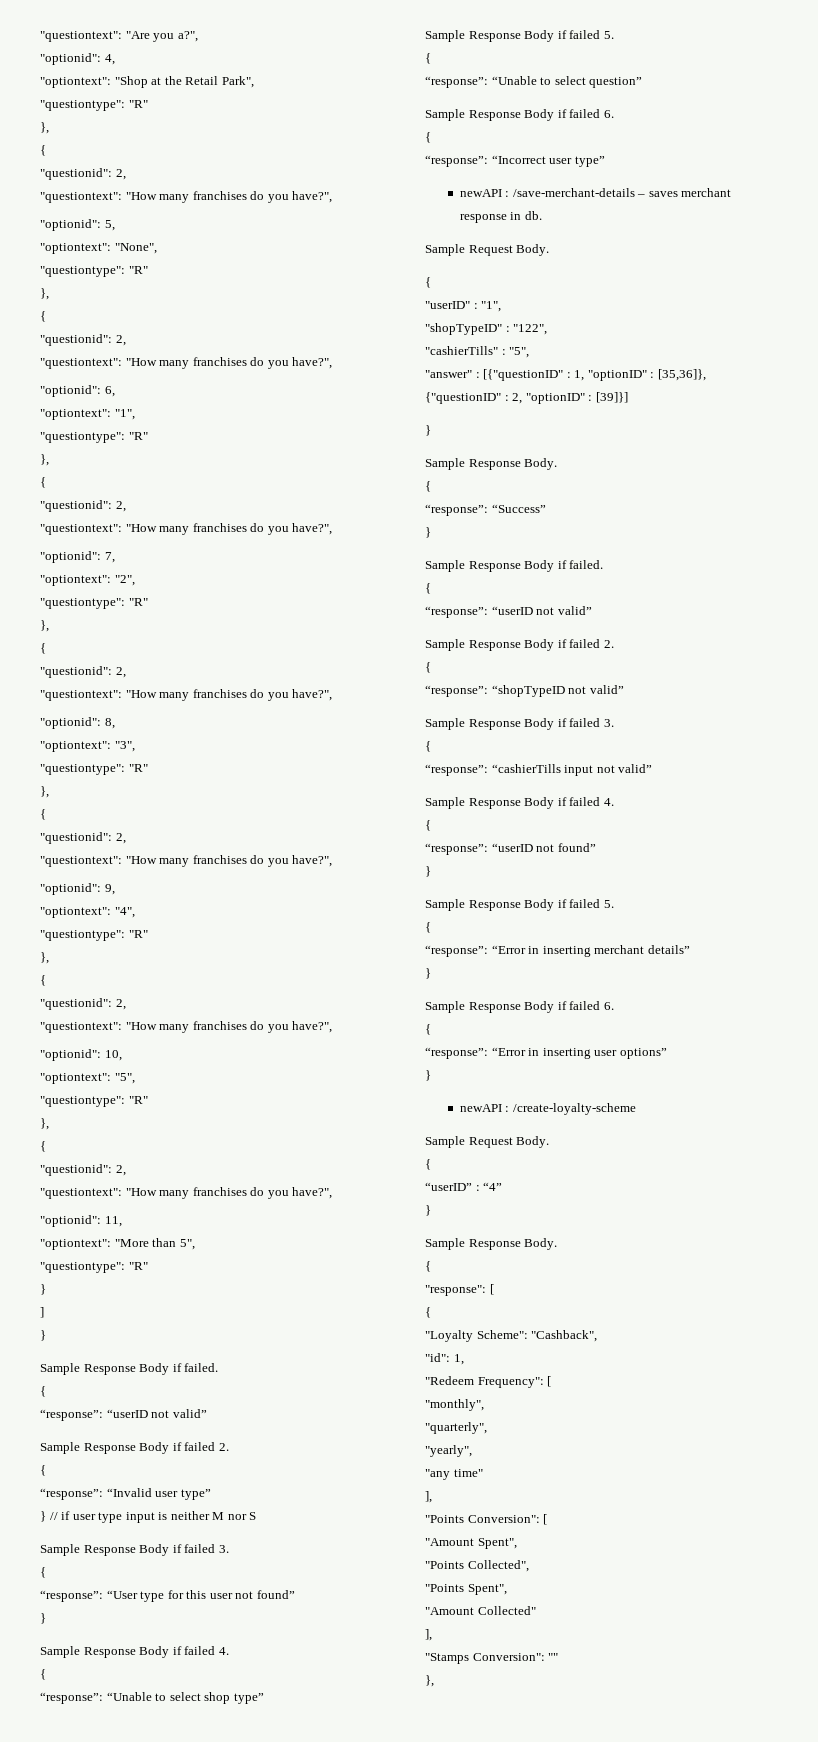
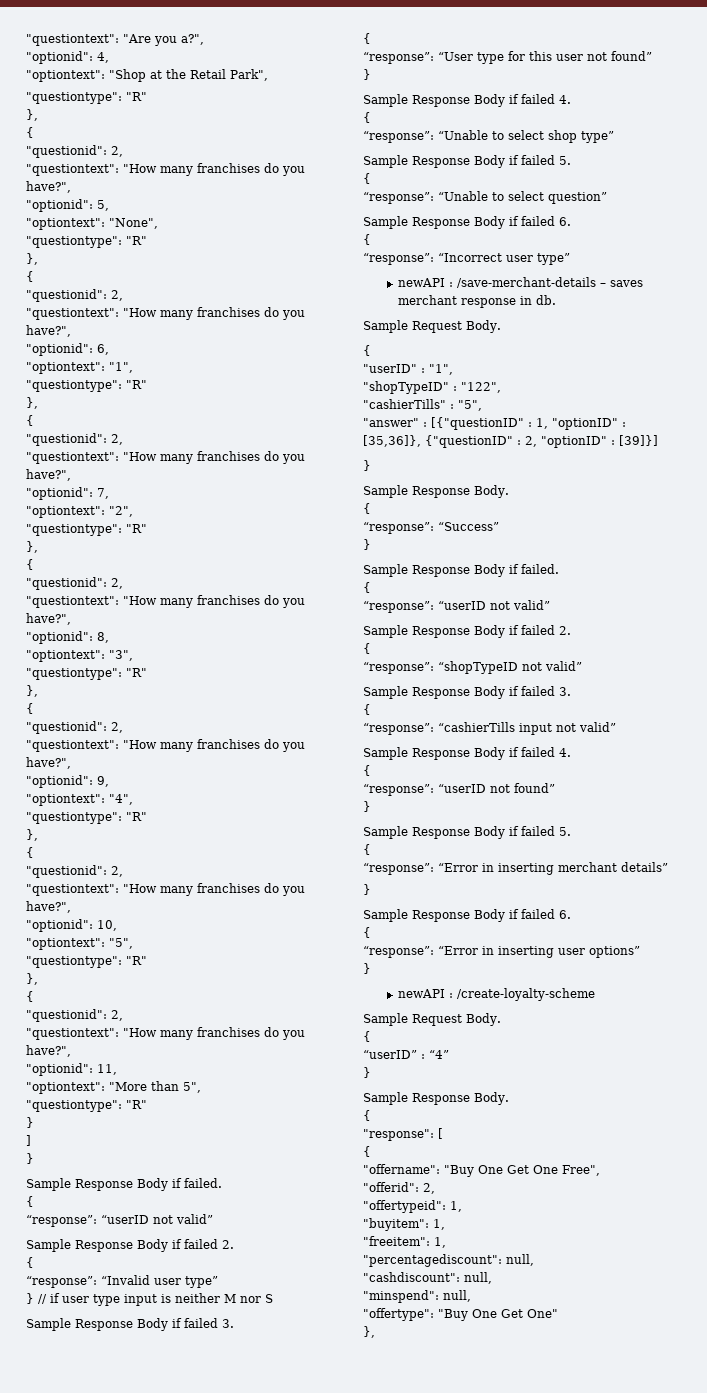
[425,1330,598,1342] [425,1353,464,1365] [425,1376,552,1388] [425,1399,484,1411] [425,1422,487,1434] [425,1445,472,1457] [425,1469,483,1480] [425,1491,432,1503] [425,1514,548,1525] [425,1538,517,1549] [425,1560,529,1572] [425,1584,507,1595] [425,1606,536,1615] [425,1629,432,1641] [425,1653,559,1664] "Loyalty Scheme": "Cashback", // "id": 1, // "Redeem Frequency": [ // "monthly", // "quarterly", // "yearly", // "any time" // ], // "Points Conversion": [ // "Amount Spent", // "Points Collected", // "Points Spent", // "Amount Collected" // ], // "Stamps Conversion": "" -> [363,1164,600,1177] [363,1182,435,1194] [363,1200,462,1213] [363,1218,445,1231] [363,1236,446,1248] [363,1254,534,1267] [363,1272,492,1284] [363,1290,471,1303] [363,1308,558,1321] "offername": "Buy One Get One Free", // "offerid": 2, // "offertypeid": 1, // "buyitem": 1, // "freeitem": 1, // "percentagediscount": null, // "cashdiscount": null, // "minspend": null, // "offertype": "Buy One Get One"

